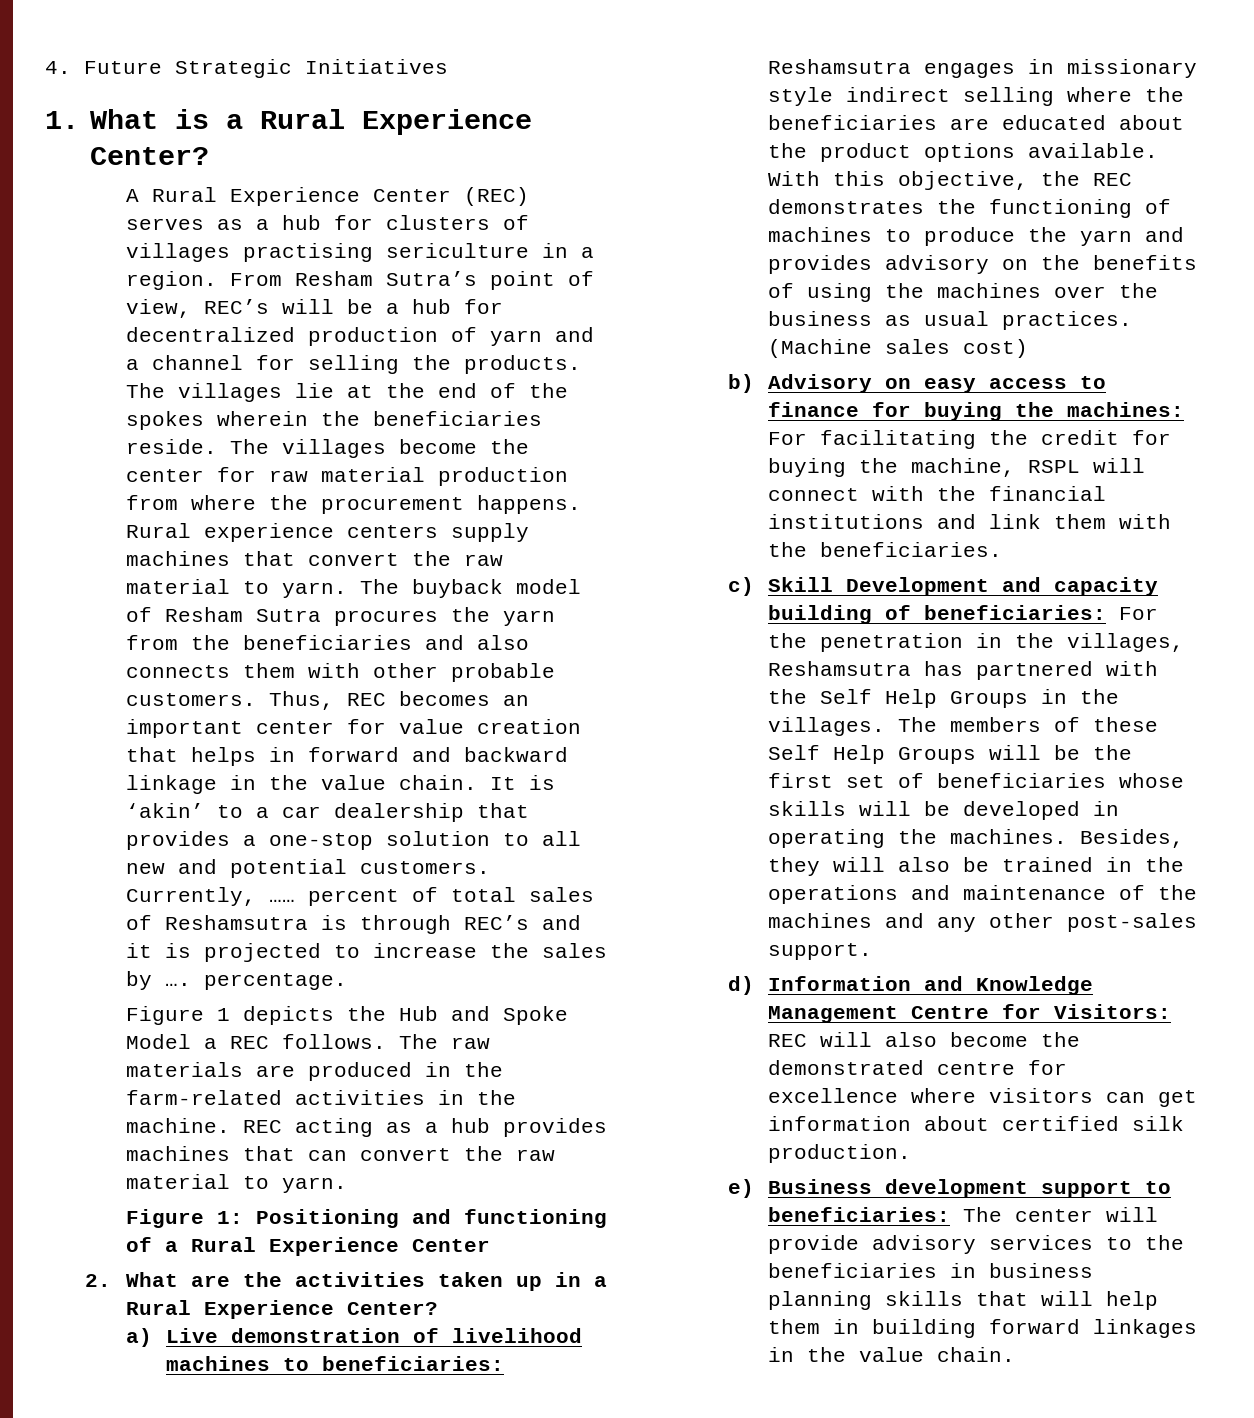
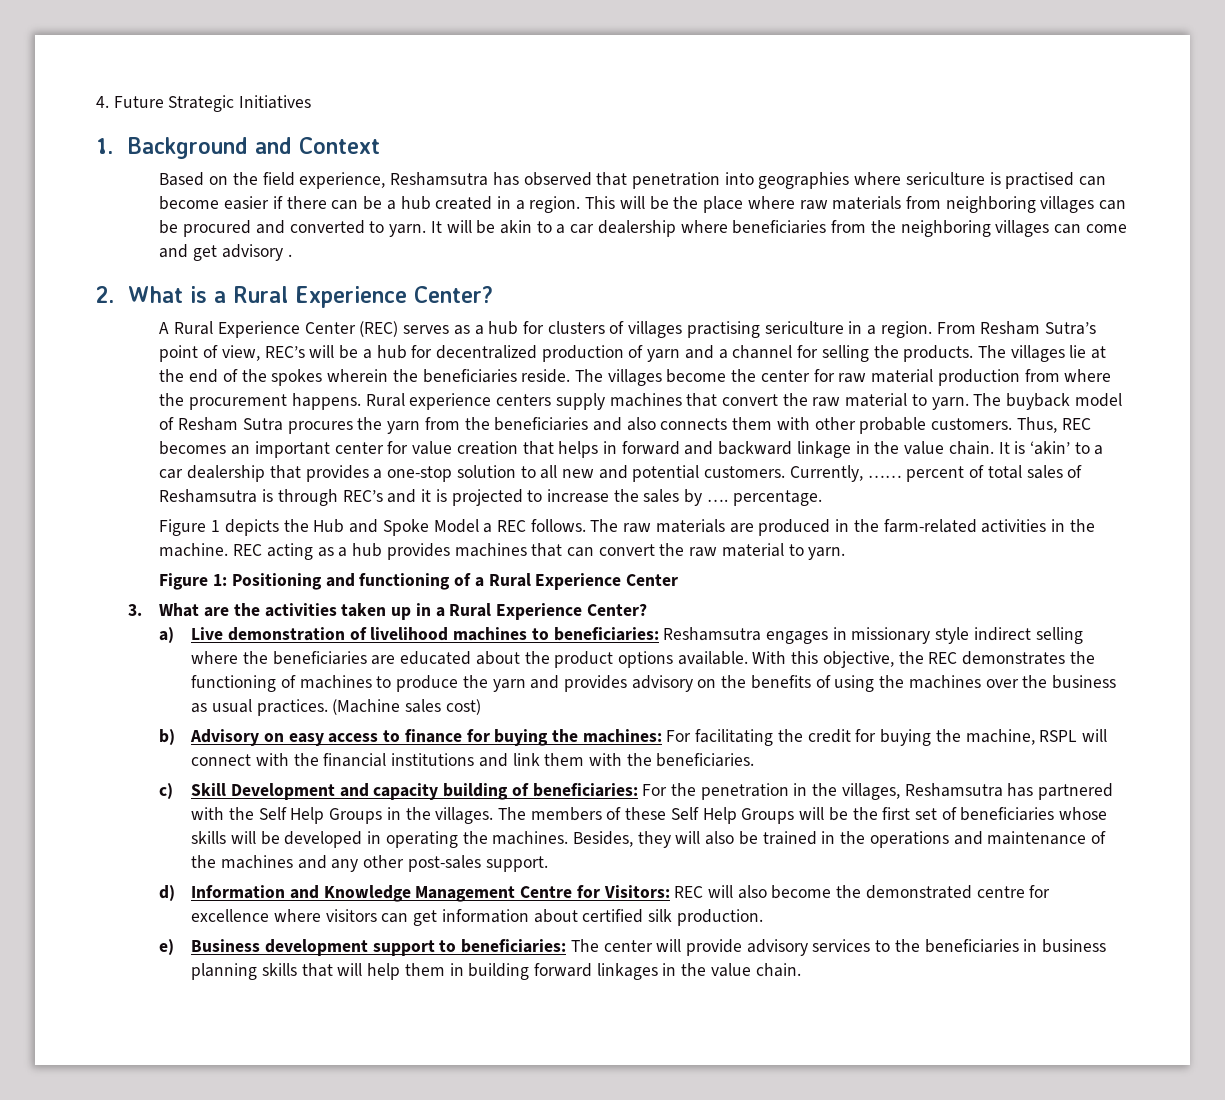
(79, 120) none -> [127,137,380,159] [159,172,1107,189] [159,196,1127,213] [159,220,1127,237] [159,244,292,261] [96,286,114,303] Background and Context // Based on the field experience, Reshamsutra has observed that penetration into geographies where sericulture is practised can become easier if there can be a hub created in a region. This will be the place where raw materials from neighboring villages can be procured and converted to yarn. It will be akin to a car dealership where beneficiaries from the neighboring villages can come and get advisory . // 2.
[85,1274,112,1287] 2. -> [127,604,142,616] 3.

